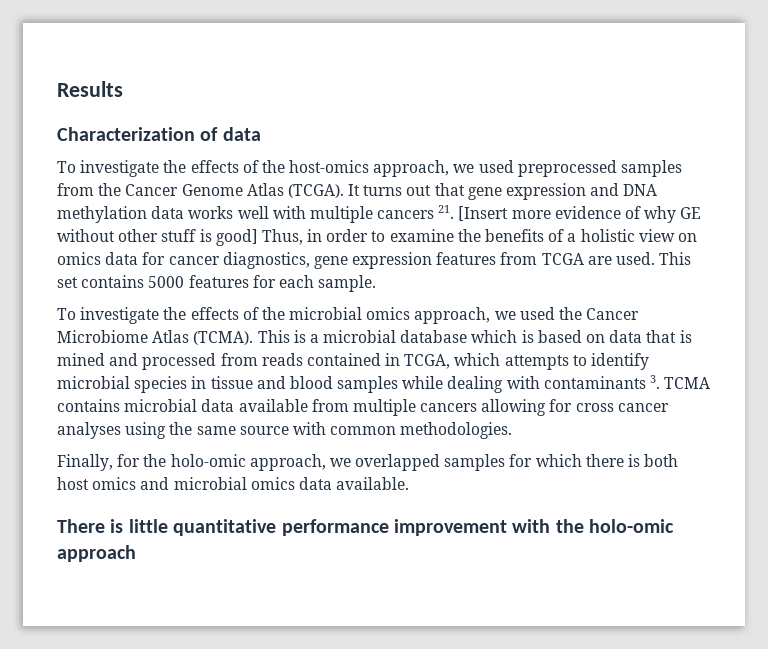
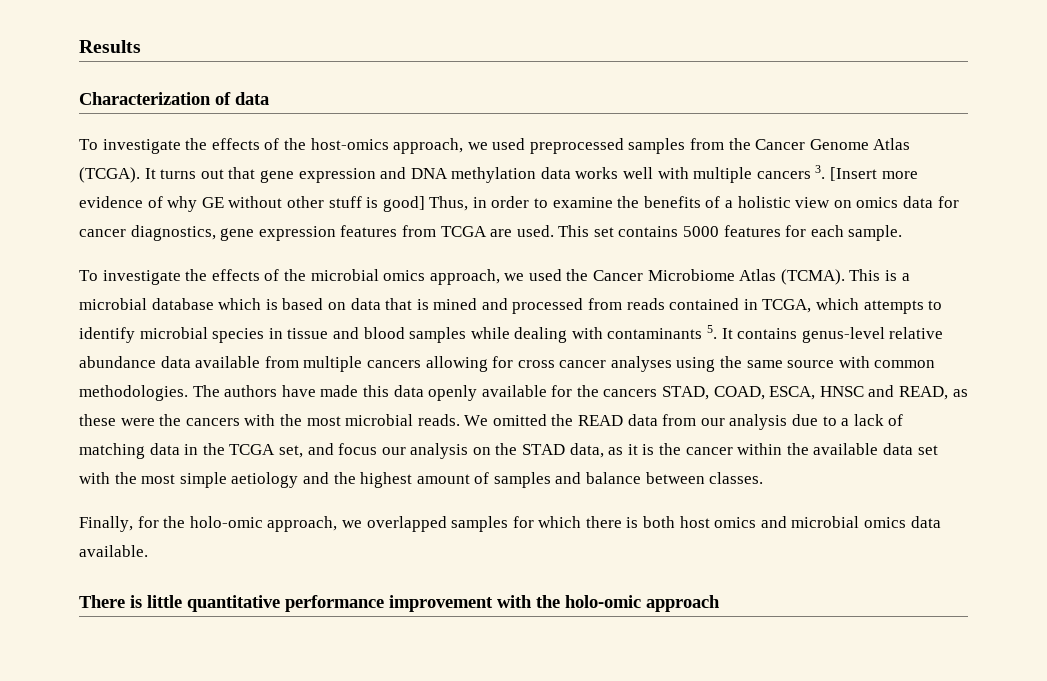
[438,205,455,219] 21. -> [815,165,826,179] 3.
[650,375,711,389] [57,399,198,412] 3. TCMA contains microbial -> [707,325,944,343] [79,356,156,368] 5. It contains genus-level relative abundance
(513, 430) none -> [192,385,968,401] [79,414,904,430] [79,443,938,459] [79,472,764,488] The authors have made this data openly available for the cancers STAD, COAD, ESCA, HNSC and READ, as these were the cancers with the most microbial reads. We omitted the READ data from our analysis due to a lack of matching data in the TCGA set, and focus our analysis on the STAD data, as it is the cancer within the available data set with the most simple aetiology and the highest amount of samples and balance between classes.

